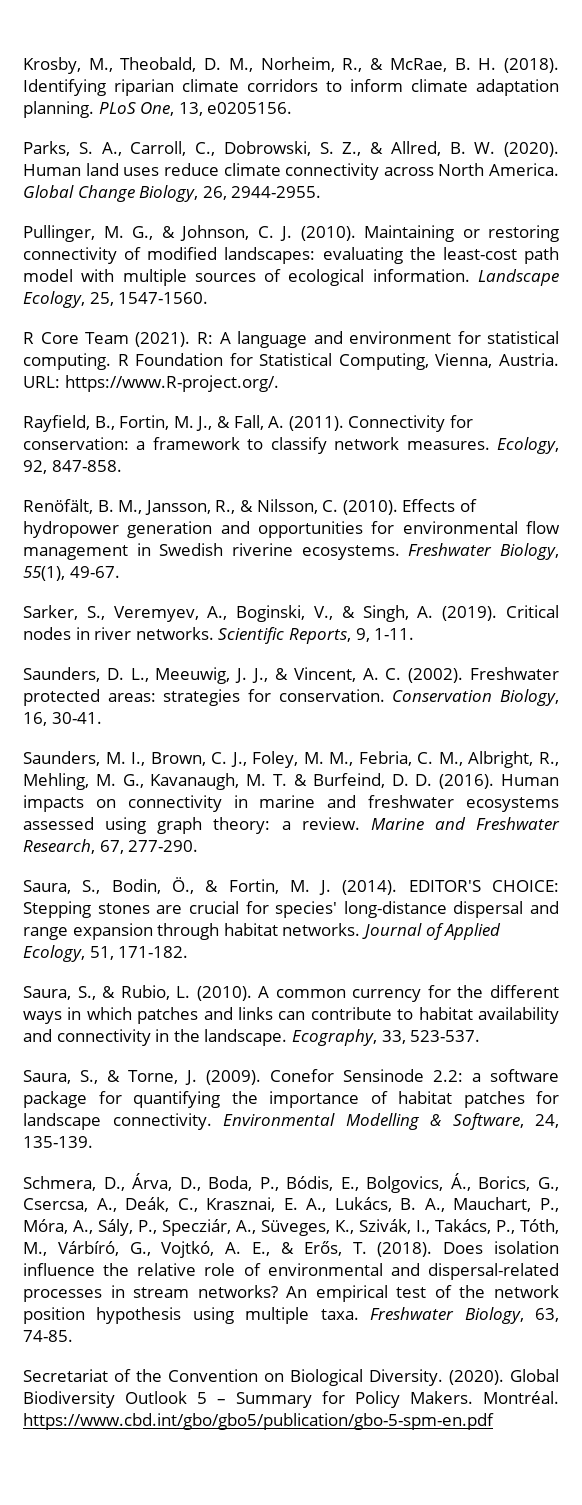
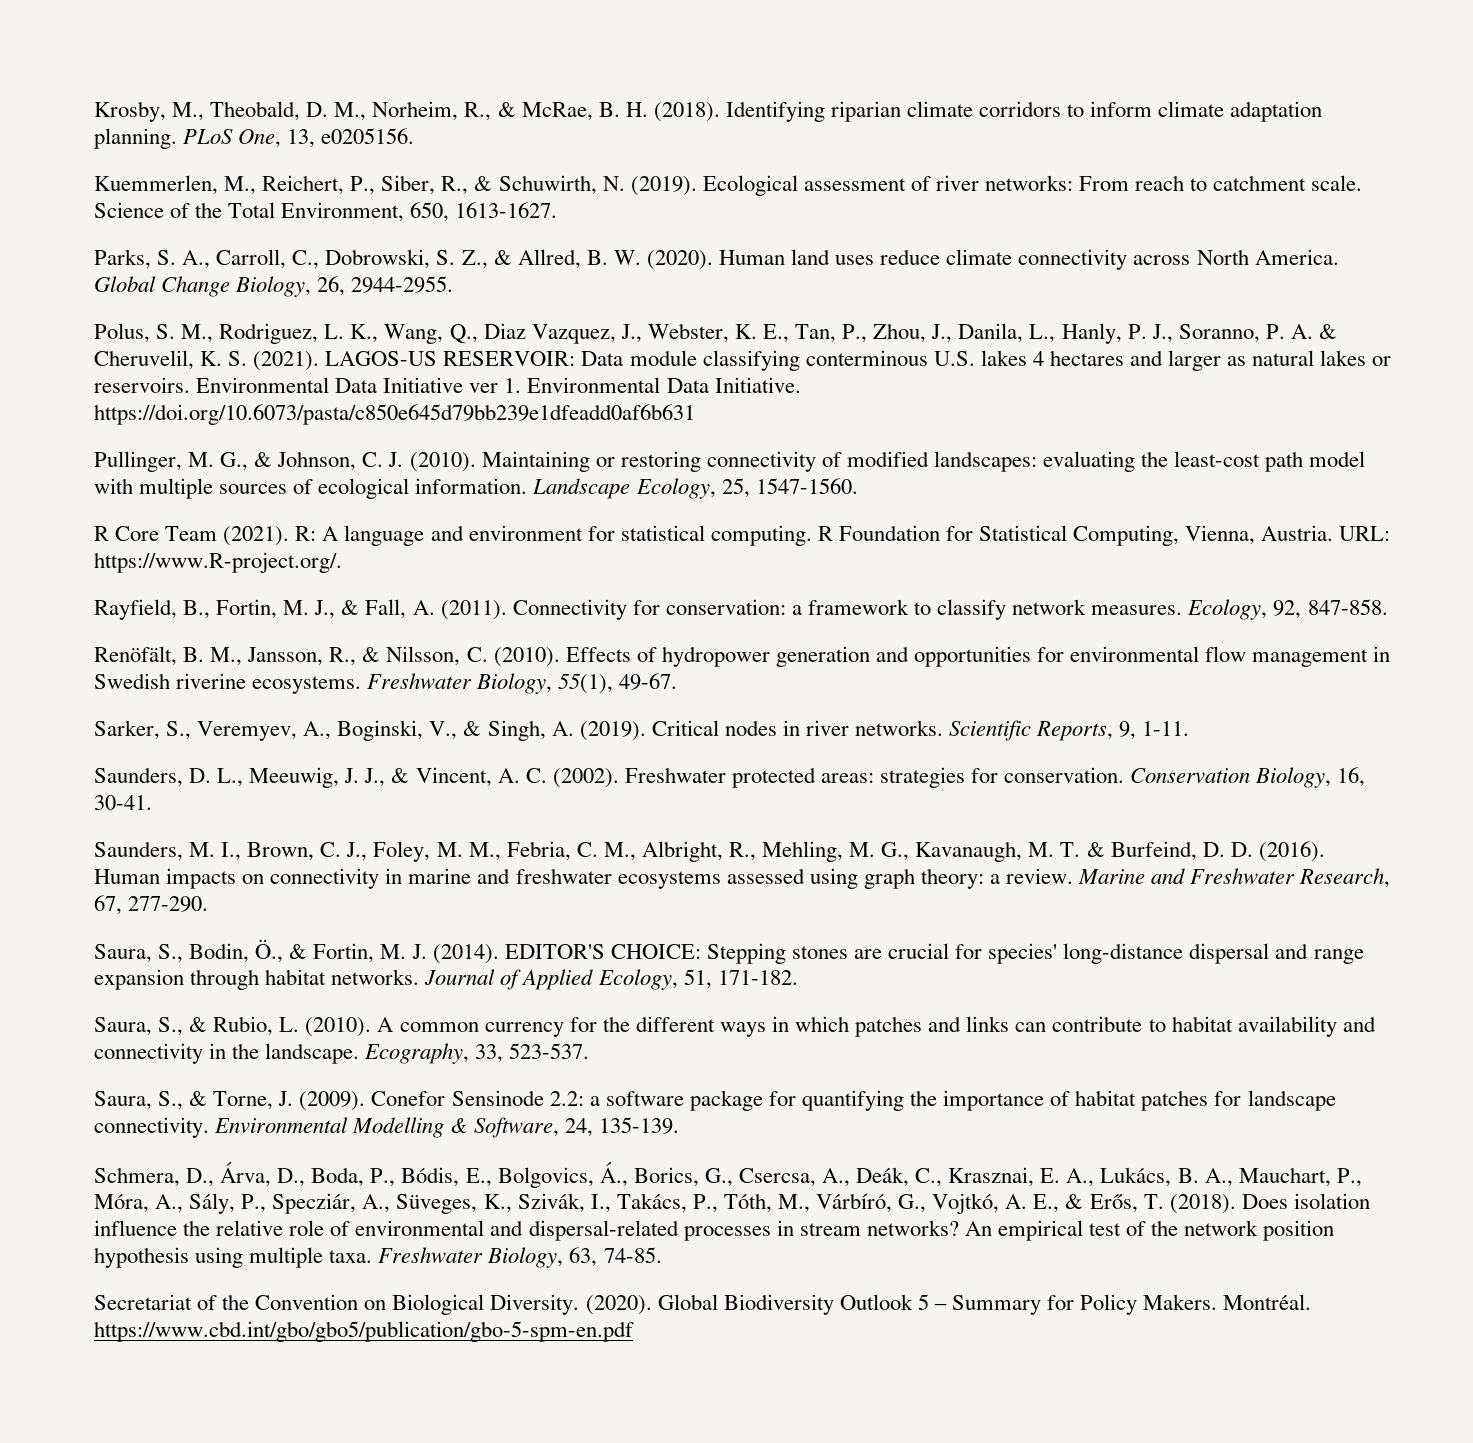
(293, 108) none -> [94,175,1363,196] [94,202,558,222] // Kuemmerlen, M., Reichert, P., Siber, R., & Schuwirth, N. (2019). Ecological assessment of river networks: From reach to catchment scale. Science of the Total Environment, 650, 1613-1627.
(322, 192) none -> [94,323,1337,344] [94,350,1392,371] [94,377,801,393] [94,404,695,425] // Polus, S. M., Rodriguez, L. K., Wang, Q., Diaz Vazquez, J., Webster, K. E., Tan, P., Zhou, J., Danila, L., Hanly, P. J., Soranno, P. A. & Cheruvelil, K. S. (2021). LAGOS-US RESERVOIR: Data module classifying conterminous U.S. lakes 4 hectares and larger as natural lakes or reservoirs. Environmental Data Initiative ver 1. Environmental Data Initiative. https://doi.org/10.6073/pasta/c850e645d79bb239e1dfeadd0af6b631

